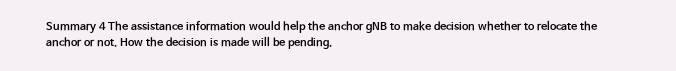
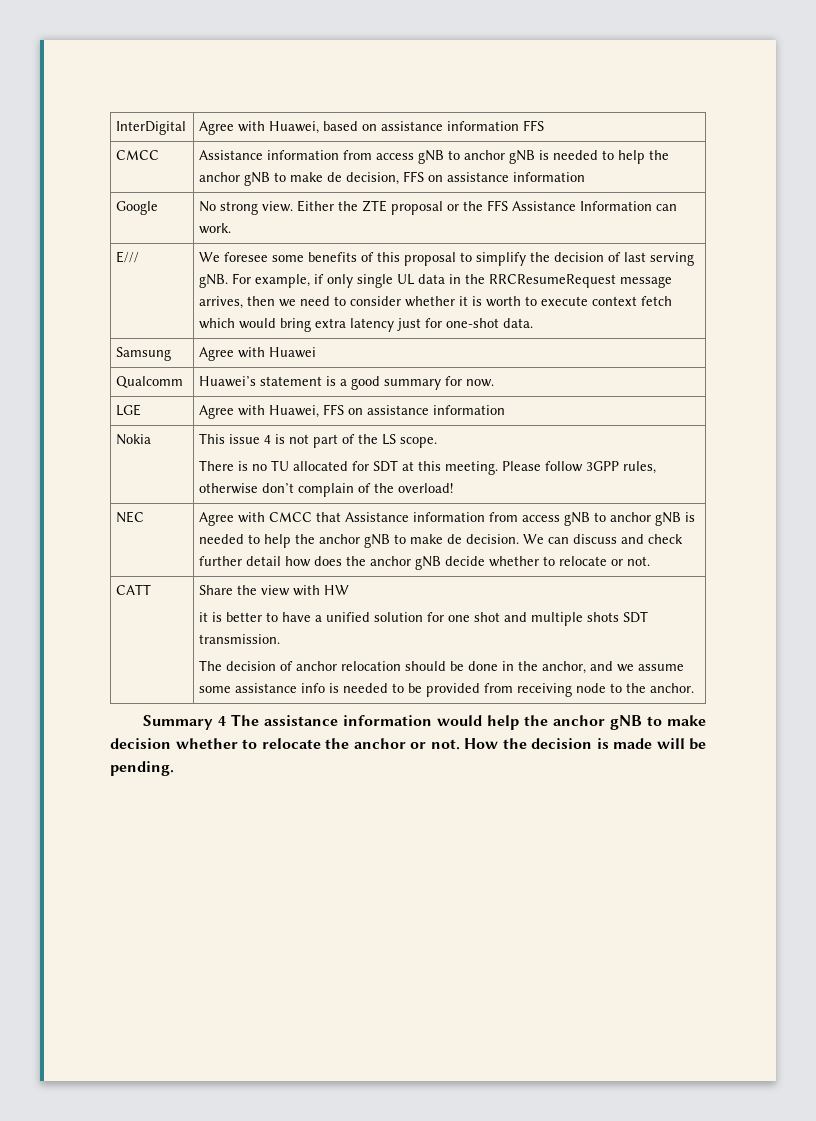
(46, 28) none -> [116,121,187,135] [199,120,545,135] [116,150,160,160] [199,150,670,164] [199,171,586,186] [116,201,159,215] [199,200,678,215] [199,223,232,234] [116,251,140,263] [199,252,695,266] [199,273,673,288] [199,296,673,309] [199,318,534,332] [116,347,172,361] [199,347,317,361] [116,376,184,388] [199,376,495,390] [116,404,142,416] [199,404,506,419] [116,434,152,445] [199,433,438,448] [199,460,657,475] [199,483,454,497] [116,511,145,523] [199,512,696,526] [199,534,684,548] [199,556,651,570] [116,584,152,595] [199,585,350,596] [199,611,649,626] [199,634,281,644] [199,660,685,674] [199,683,695,697] InterDigital | Agree with Huawei, based on assistance information FFS // CMCC | Assistance information from access gNB to anchor gNB is needed to help the anchor gNB to make de decision, FFS on assistance information // Google | No strong view. Either the ZTE proposal or the FFS Assistance Information can work. // E/// | We foresee some benefits of this proposal to simplify the decision of last serving gNB. For example, if only single UL data in the RRCResumeRequest message arrives, then we need to consider whether it is worth to execute context fetch which would bring extra latency just for one-shot data. // Samsung | Agree with Huawei // Qualcomm | Huawei’s statement is a good summary for now. // LGE | Agree with Huawei, FFS on assistance information // Nokia | This issue 4 is not part of the LS scope. // There is no TU allocated for SDT at this meeting. Please follow 3GPP rules, otherwise don’t complain of the overload! // NEC | Agree with CMCC that Assistance information from access gNB to anchor gNB is needed to help the anchor gNB to make de decision. We can discuss and check further detail how does the anchor gNB decide whether to relocate or not. // CATT | Share the view with HW // it is better to have a unified solution for one shot and multiple shots SDT transmission. // The decision of anchor relocation should be done in the anchor, and we assume some assistance info is needed to be provided from receiving node to the anchor. //

